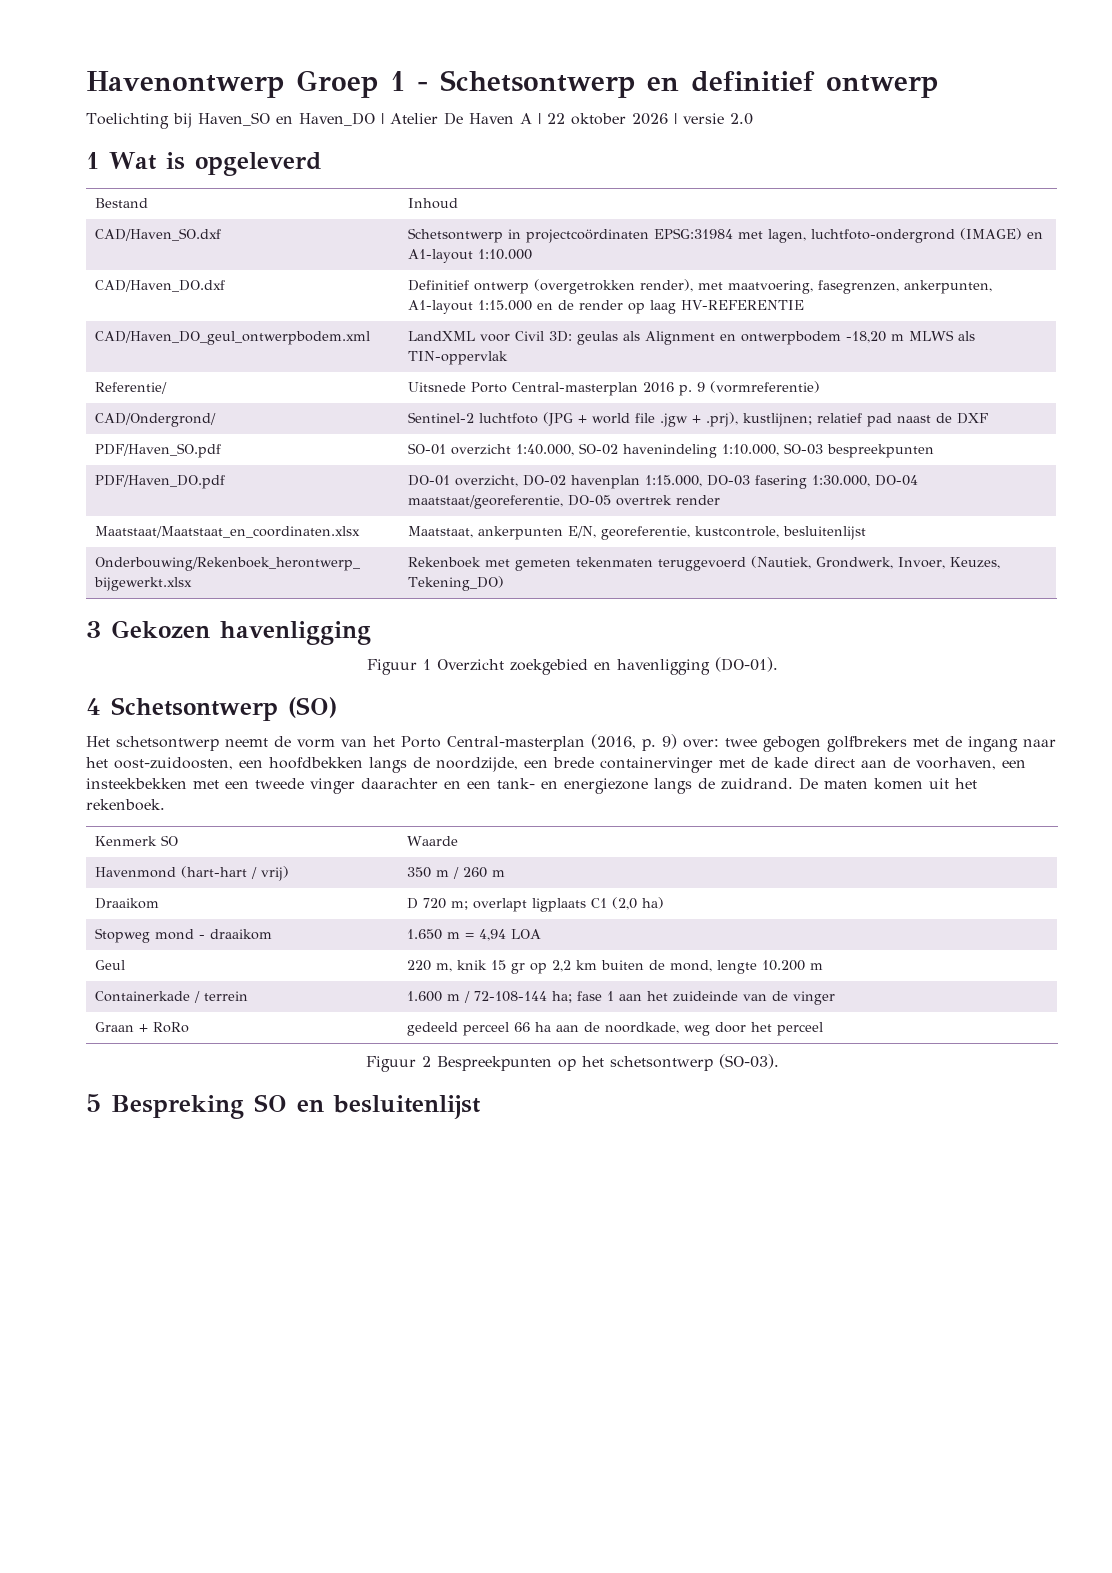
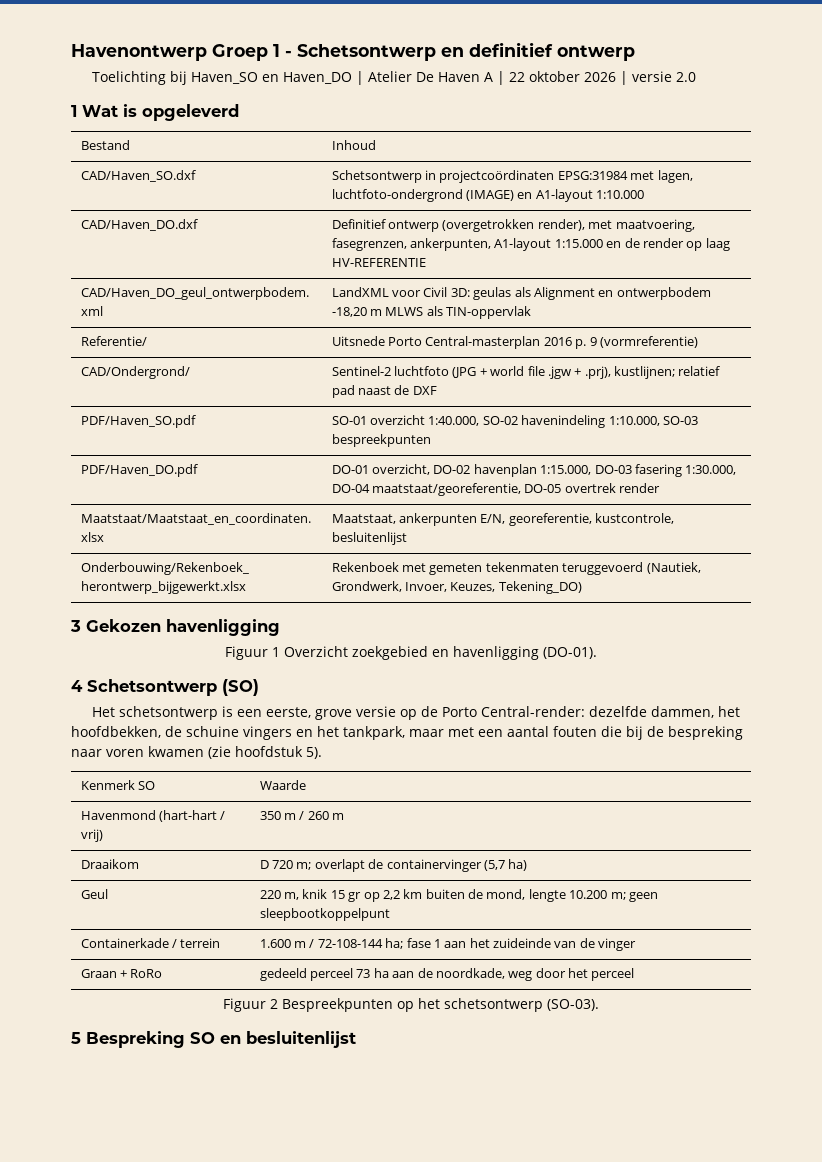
[225,734,1056,752] [86,757,1026,773] [86,777,977,794] [86,799,165,811] neemt de vorm van het Porto Central-masterplan (2016, p. 9) over: twee gebogen golfbrekers met de ingang naar het oost-zuidoosten, een hoofdbekken langs de noordzijde, een brede containervinger met de kade direct aan de voorhaven, een insteekbekken met een tweede vinger daarachter en een tank- en energiezone langs de zuidrand. De maten komen uit het rekenboek. -> [221,706,740,720] [71,726,743,740] [71,746,322,759] is een eerste, grove versie op de Porto Central-render: dezelfde dammen, het hoofdbekken, de schuine vingers en het tankpark, maar met een aantal fouten die bij de bespreking naar voren kwamen (zie hoofdstuk 5).
[531,897,664,912] [94,928,272,943] [406,929,541,941] ligplaats C1 (2,0 ha) // Stopweg mond - draaikom | 1.650 m = 4,94 LOA -> [368,859,528,872] de containervinger (5,7 ha)
[809,963,823,970] m -> [610,892,658,902] [259,908,390,921] m; geen sleepbootkoppelpunt
[513,1022,530,1032] 66 -> [356,969,371,978] 73

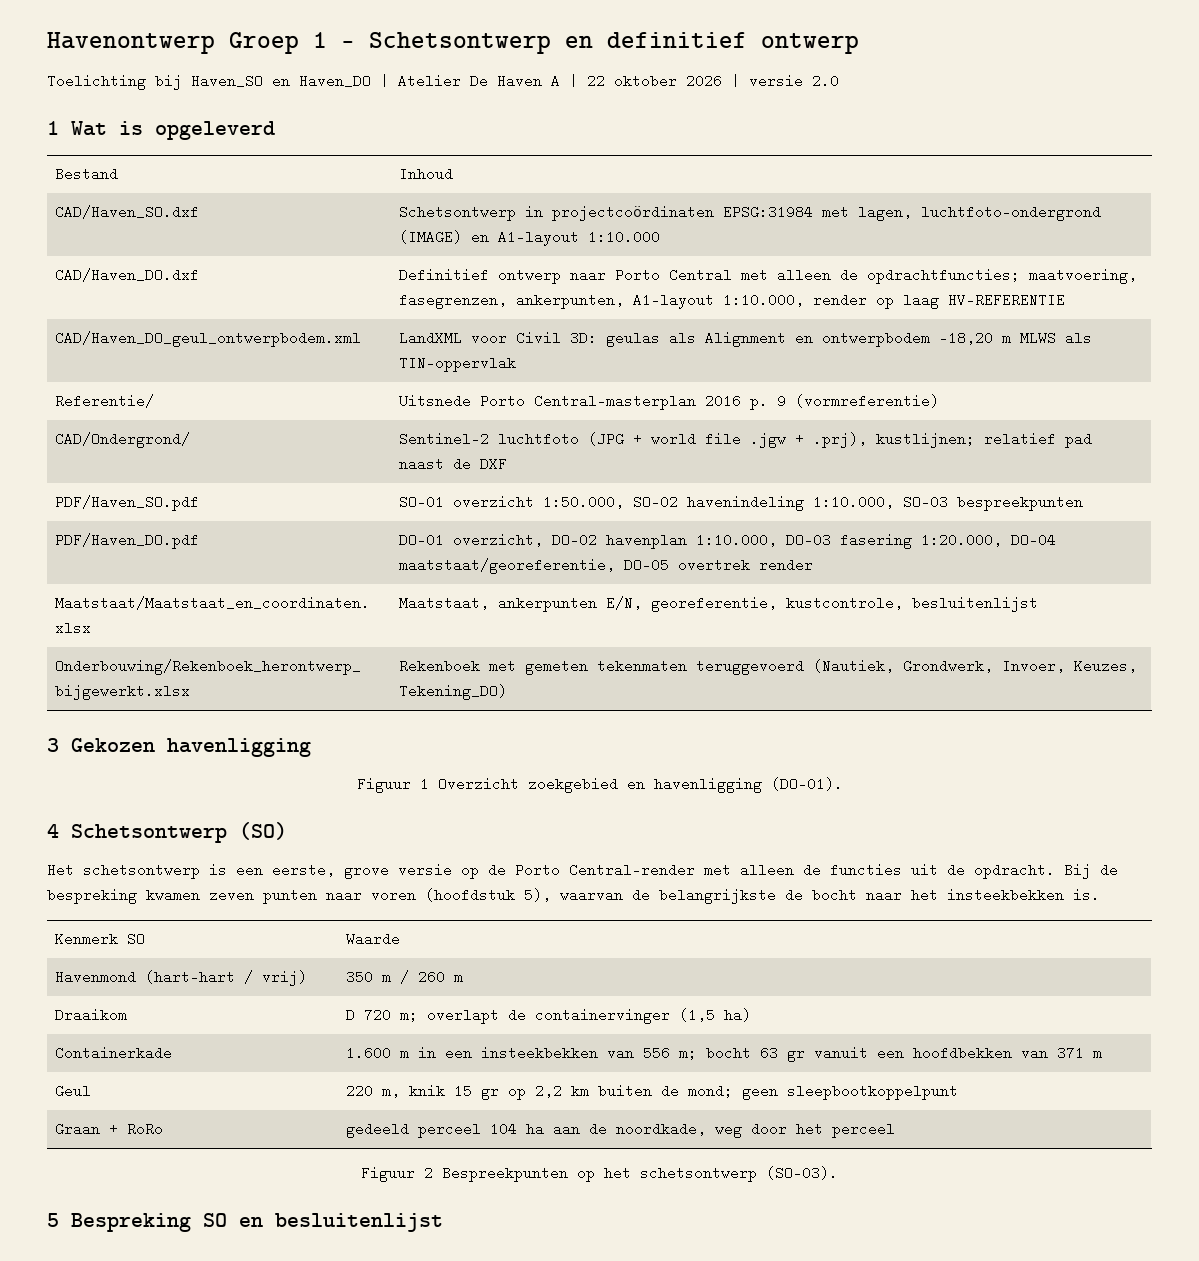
[442,219,613,232] (overgetrokken render), met -> [569,268,1020,284] naar Porto Central met alleen de opdrachtfuncties;
[554,238,640,248] 1:15.000 en de -> [722,293,804,307] 1:10.000,
[428,416,480,426] 1:40.000, -> [542,495,624,509] 1:50.000,
[540,465,592,475] 1:15.000, -> [695,533,777,547] 1:10.000,
[685,465,737,475] 1:30.000, -> [920,533,1002,547] 1:20.000,
[480,706,740,718] [71,726,743,740] [71,746,322,759] Central-render: dezelfde dammen, het hoofdbekken, de schuine vingers en het tankpark, maar met een aantal fouten die bij de bespreking naar voren kwamen (zie hoofdstuk 5). -> [569,863,1118,879] [47,888,1100,904] Central-render met alleen de functies uit de opdracht. Bij de bespreking kwamen zeven punten naar voren (hoofdstuk 5), waarvan de belangrijkste de bocht naar het insteekbekken is.
[483,860,505,871] (5,7 -> [678,1008,715,1022] (1,5
(528, 865) none -> [54,1046,172,1060] [345,1046,1102,1062] // Containerkade | 1.600 m in een insteekbekken van 556 m; bocht 63 gr vanuit een hoofdbekken van 371 m
[486,889,658,902] [259,908,390,921] [80,938,221,948] [259,938,637,951] mond, lengte 10.200 m; geen sleepbootkoppelpunt // Containerkade / terrein | 1.600 m / 72-108-144 ha; fase 1 aan het zuideinde van de vinger -> [687,1084,958,1100] mond; geen sleepbootkoppelpunt
[356,969,371,978] 73 -> [489,1122,517,1136] 104

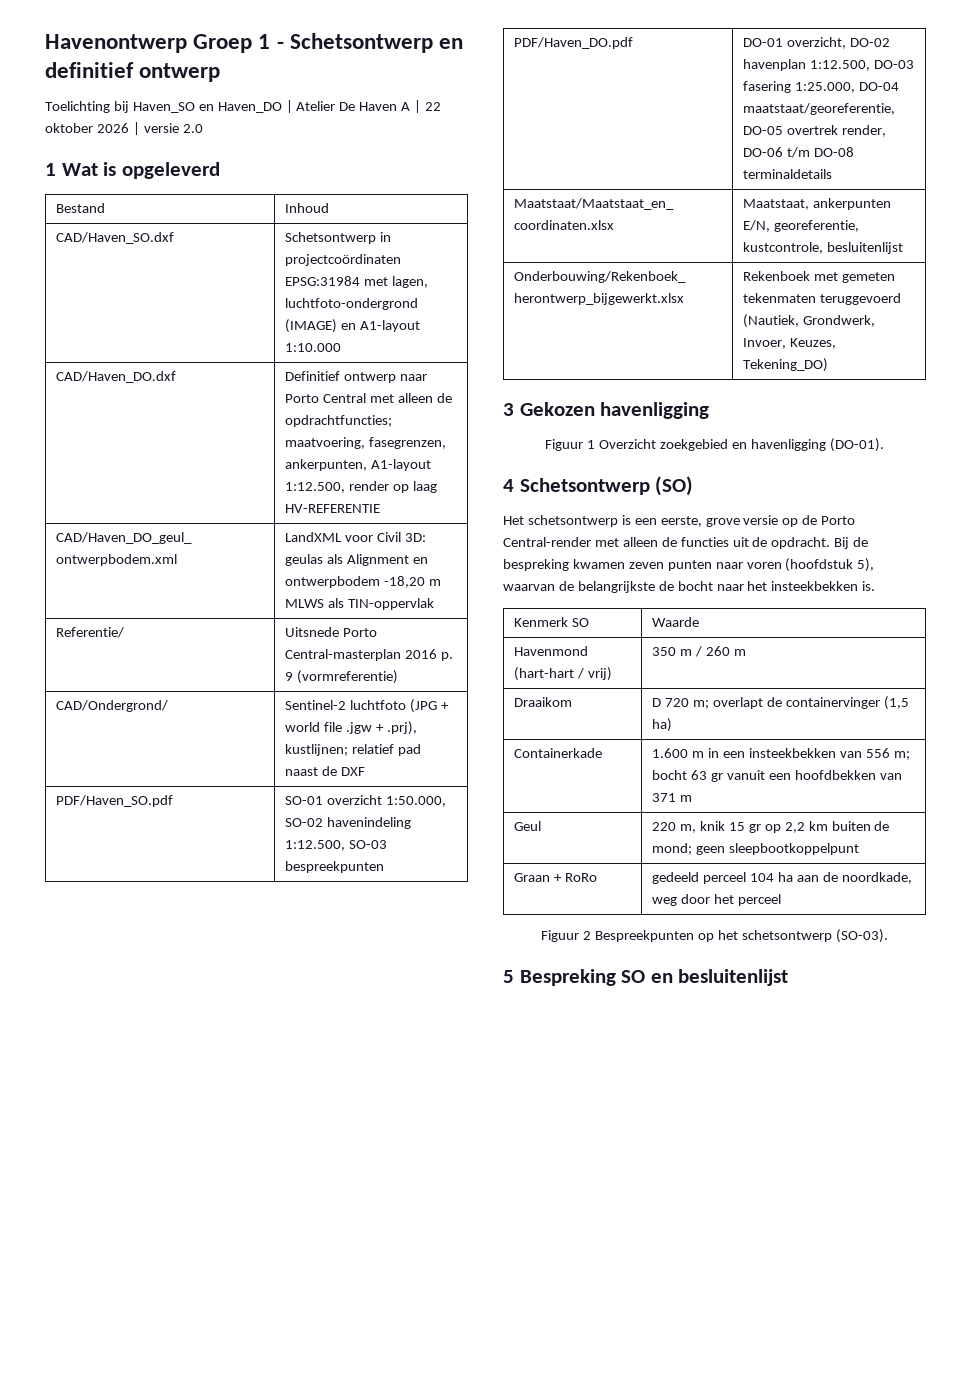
[722,293,804,307] 1:10.000, -> [285,482,346,493] 1:12.500,
[812,495,894,509] 1:10.000, -> [285,840,346,851] 1:12.500,
[695,533,777,547] 1:10.000, -> [810,60,871,71] 1:12.500,
[920,533,1002,547] 1:20.000, -> [795,82,856,93] 1:25.000,
[758,558,813,572] render -> [842,125,887,137] [743,147,855,158] [743,169,833,179] render, DO-06 t/m DO-08 terminaldetails

